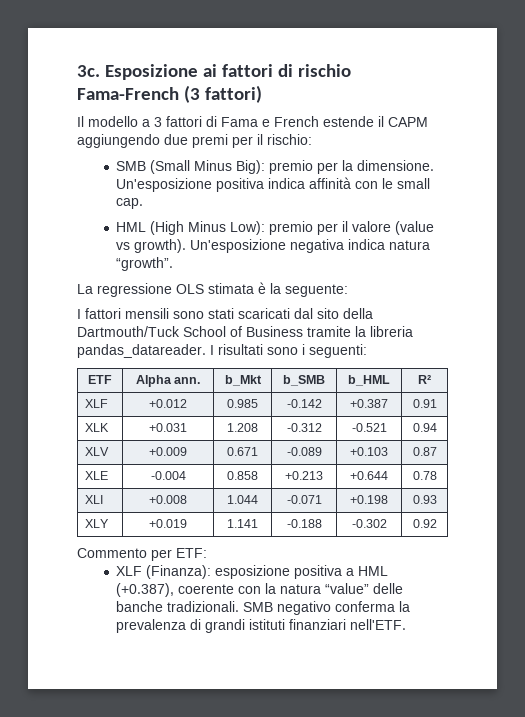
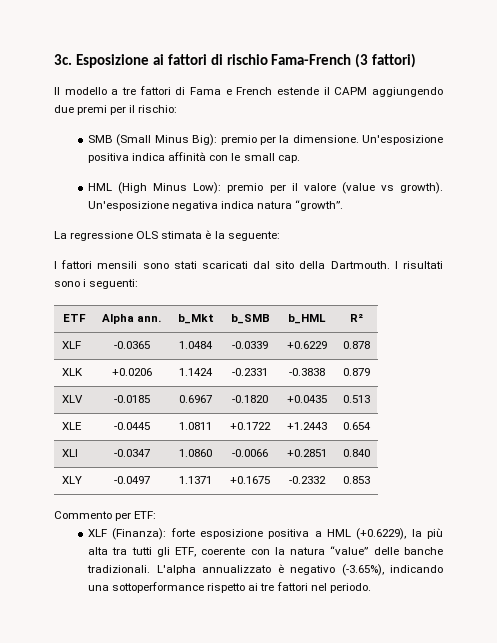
[154,117,162,127] 3 -> [121,87,136,95] tre
[77,326,413,337] [77,344,206,358] Dartmouth/Tuck School of Business tramite la libreria pandas_datareader. -> [330,261,390,269] Dartmouth.
[149,399,187,408] [227,399,258,408] [286,399,322,408] [350,399,388,408] [412,399,437,408] [84,423,109,432] [149,423,187,432] [227,423,258,432] [286,423,322,432] [351,423,387,432] [412,423,437,432] [84,447,109,456] [149,447,187,456] [227,447,258,456] [286,447,322,456] [350,447,388,456] [412,447,437,456] [84,471,108,480] [150,471,186,480] [227,471,258,480] [285,471,323,480] [350,471,388,480] [412,471,437,480] [84,495,103,504] [149,495,187,504] [227,495,258,504] [286,495,322,504] [350,495,388,504] [412,495,437,504] [84,519,109,528] [149,519,187,528] [227,519,258,528] [286,519,322,528] [351,519,387,528] [412,519,437,528] +0.012 | 0.985 | -0.142 | +0.387 | 0.91 // XLK | +0.031 | 1.208 | -0.312 | -0.521 | 0.94 // XLV | +0.009 | 0.671 | -0.089 | +0.103 | 0.87 // XLE | -0.004 | 0.858 | +0.213 | +0.644 | 0.78 // XLI | +0.008 | 1.044 | -0.071 | +0.198 | 0.93 // XLY | +0.019 | 1.141 | -0.188 | -0.302 | 0.92 -> [113,341,150,349] [179,341,213,349] [232,341,268,349] [286,341,327,349] [342,341,370,349] [61,368,83,376] [111,368,152,376] [179,368,213,376] [232,368,268,376] [288,368,325,376] [342,368,370,376] [61,395,83,403] [113,395,150,403] [179,395,212,403] [232,395,268,403] [286,395,327,403] [342,395,370,403] [61,422,82,430] [113,422,150,430] [179,422,212,430] [230,422,271,430] [286,422,327,430] [342,422,371,430] [61,449,78,457] [113,449,150,457] [179,449,212,457] [232,449,268,457] [286,449,327,457] [342,449,370,457] [61,476,82,484] [113,476,150,484] [179,476,212,484] [230,476,270,484] [288,476,326,484] [342,476,370,484] -0.0365 | 1.0484 | -0.0339 | +0.6229 | 0.878 // XLK | +0.0206 | 1.1424 | -0.2331 | -0.3838 | 0.879 // XLV | -0.0185 | 0.6967 | -0.1820 | +0.0435 | 0.513 // XLE | -0.0445 | 1.0811 | +0.1722 | +1.2443 | 0.654 // XLI | -0.0347 | 1.0860 | -0.0066 | +0.2851 | 0.840 // XLY | -0.0497 | 1.1371 | +0.1675 | -0.2332 | 0.853
(212, 572) none -> [170,528,195,537] forte
[116,583,175,597] (+0.387), -> [356,528,443,540] [87,547,197,557] (+0.6229), la più alta tra tutti gli ETF,
[243,601,411,615] [116,619,407,633] SMB negativo conferma la prevalenza di grandi istituti finanziari nell'ETF. -> [156,564,443,576] [87,582,371,593] L'alpha annualizzato è negativo (-3.65%), indicando una sottoperformance rispetto ai tre fattori nel periodo.

